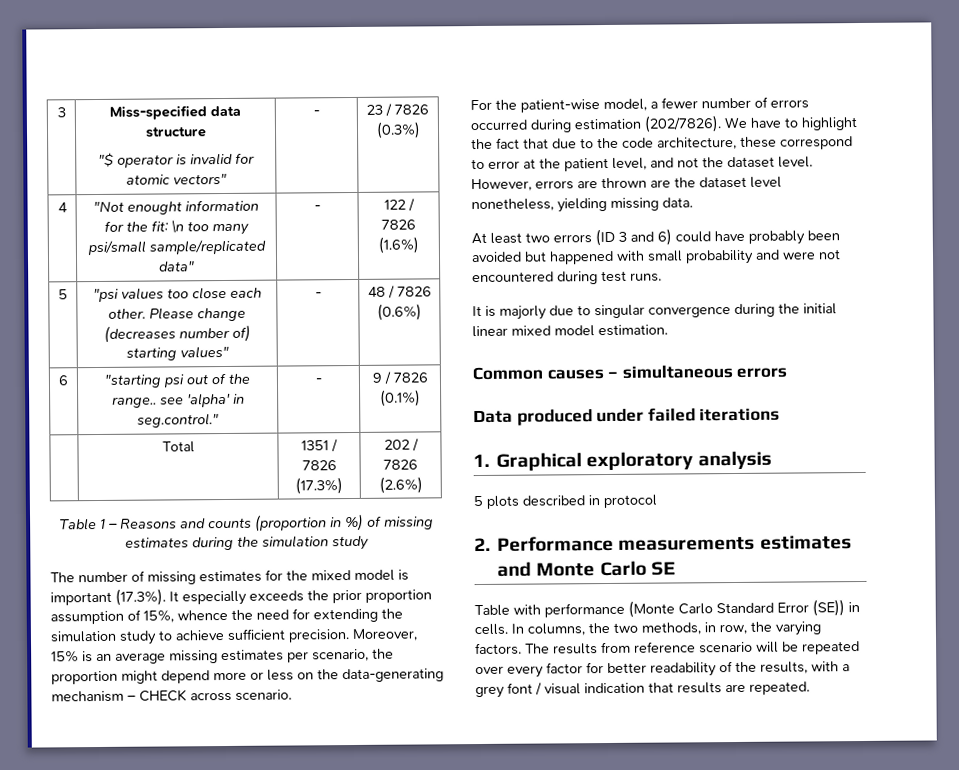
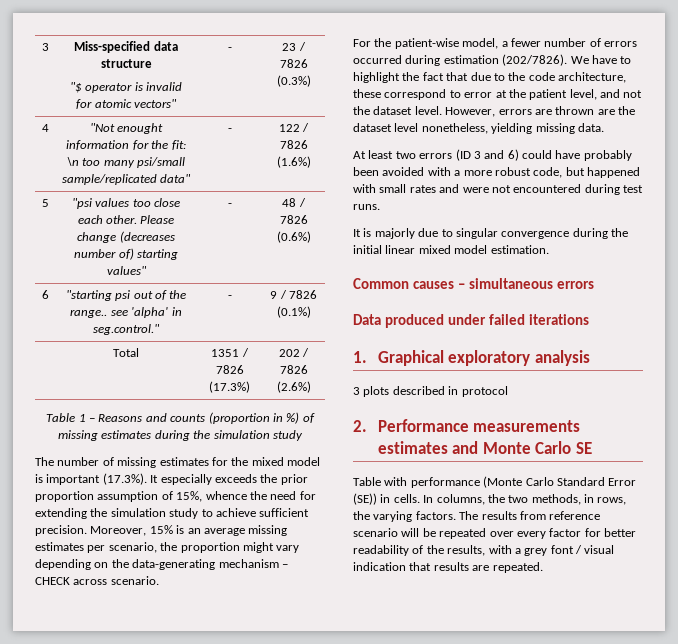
[161,669,294,684] depend more or less -> [276,545,300,553] [35,559,91,570] vary depending
(522, 257) none -> [427,167,563,178] with a more robust code,
[685,249,754,265] probability -> [409,185,436,193] rates
[473,495,483,507] 5 -> [353,387,360,395] 3
[719,623,747,635] row, -> [597,497,627,505] rows,

